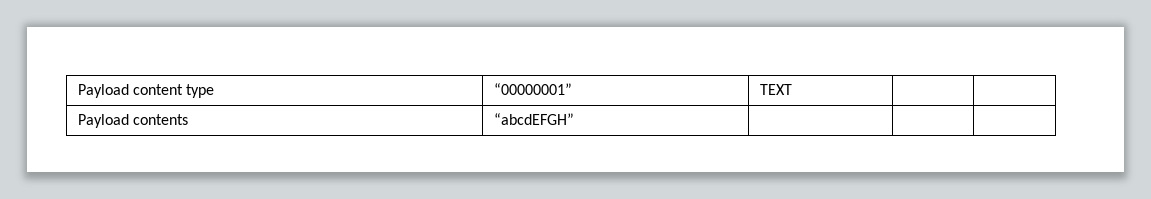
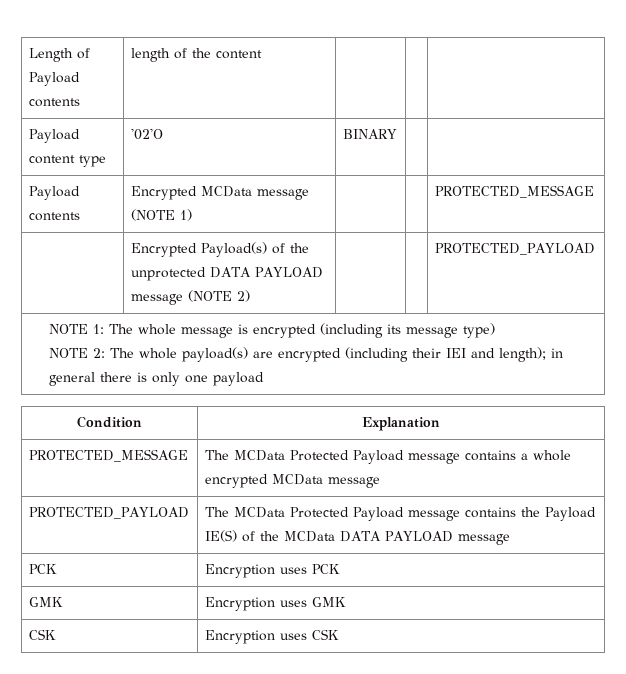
(77, 91) none -> [28,48,90,62] [28,72,80,86] [28,98,80,107] [130,48,262,62] Length of Payload contents | length of the content | | | //
[493,83,572,95] [759,84,792,95] [77,114,188,128] [493,113,574,125] “00000001” | TEXT | | // Payload contents | “abcdEFGH” | | | -> [130,128,163,140] [342,129,397,139] [28,186,80,200] [28,212,80,221] [130,186,309,200] [130,209,192,221] [434,185,594,198] [130,242,309,257] [130,267,323,281] [130,290,250,305] [434,243,595,255] [49,323,496,338] [49,347,564,362] [49,372,265,386] [77,416,142,428] [362,417,440,431] [28,449,188,462] [204,450,571,464] [204,474,380,488] [28,507,189,519] [204,507,596,521] [204,530,510,545] [28,564,57,574] [204,564,340,578] [28,597,63,607] [204,597,346,611] [28,629,56,640] [204,629,339,644] '02'O | BINARY | | // Payload contents | Encrypted MCData message (NOTE 1) | | | PROTECTED_MESSAGE // | Encrypted Payload(s) of the unprotected DATA PAYLOAD message (NOTE 2) | | | PROTECTED_PAYLOAD // NOTE 1: The whole message is encrypted (including its message type) // NOTE 2: The whole payload(s) are encrypted (including their IEI and length); in general there is only one payload // Condition | Explanation // PROTECTED_MESSAGE | The MCData Protected Payload message contains a whole encrypted MCData message // PROTECTED_PAYLOAD | The MCData Protected Payload message contains the Payload IE(S) of the MCData DATA PAYLOAD message // PCK | Encryption uses PCK // GMK | Encryption uses GMK // CSK | Encryption uses CSK

